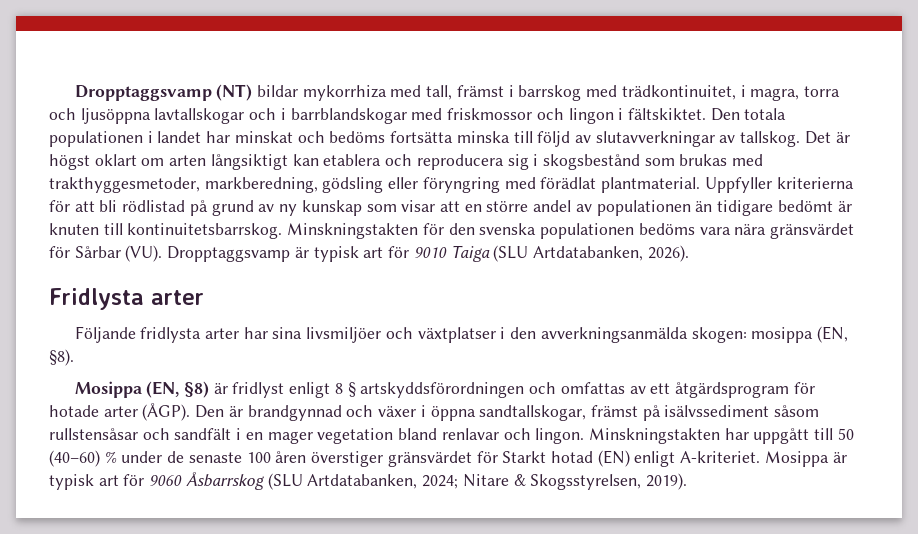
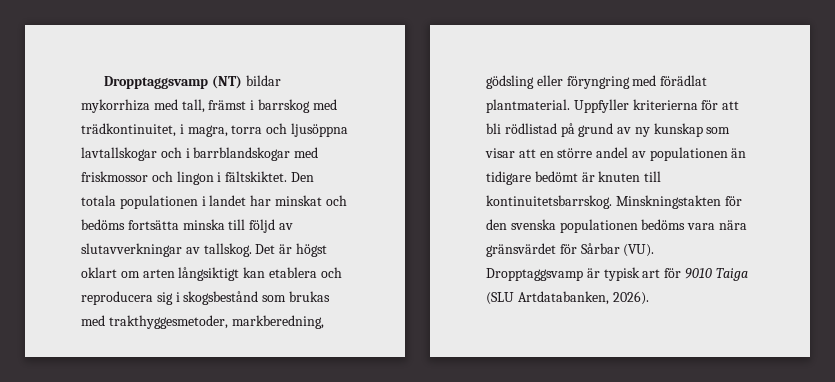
[49,288,204,310] [74,326,848,343] [49,349,74,366] [74,381,815,398] [49,403,820,421] [49,428,854,444] [49,450,847,467] [49,472,687,490] // Fridlysta arter // Följande fridlysta arter har sina livsmiljöer och växtplatser i den avverkningsanmälda skogen: mosippa (EN, §8). // Mosippa (EN, §8) är fridlyst enligt 8 § artskyddsförordningen och omfattas av ett åtgärdsprogram för hotade arter (ÅGP). Den är brandgynnad och växer i öppna sandtallskogar, främst på isälvssediment såsom rullstensåsar och sandfält i en mager vegetation bland renlavar och lingon. Minskningstakten har uppgått till 50 (40–60) % under de senaste 100 åren överstiger gränsvärdet för Starkt hotad (EN) enligt A-kriteriet. Mosippa är typisk art för 9060 Åsbarrskog (SLU Artdatabanken, 2024; Nitare & Skogsstyrelsen, 2019). -> (649, 298) none

